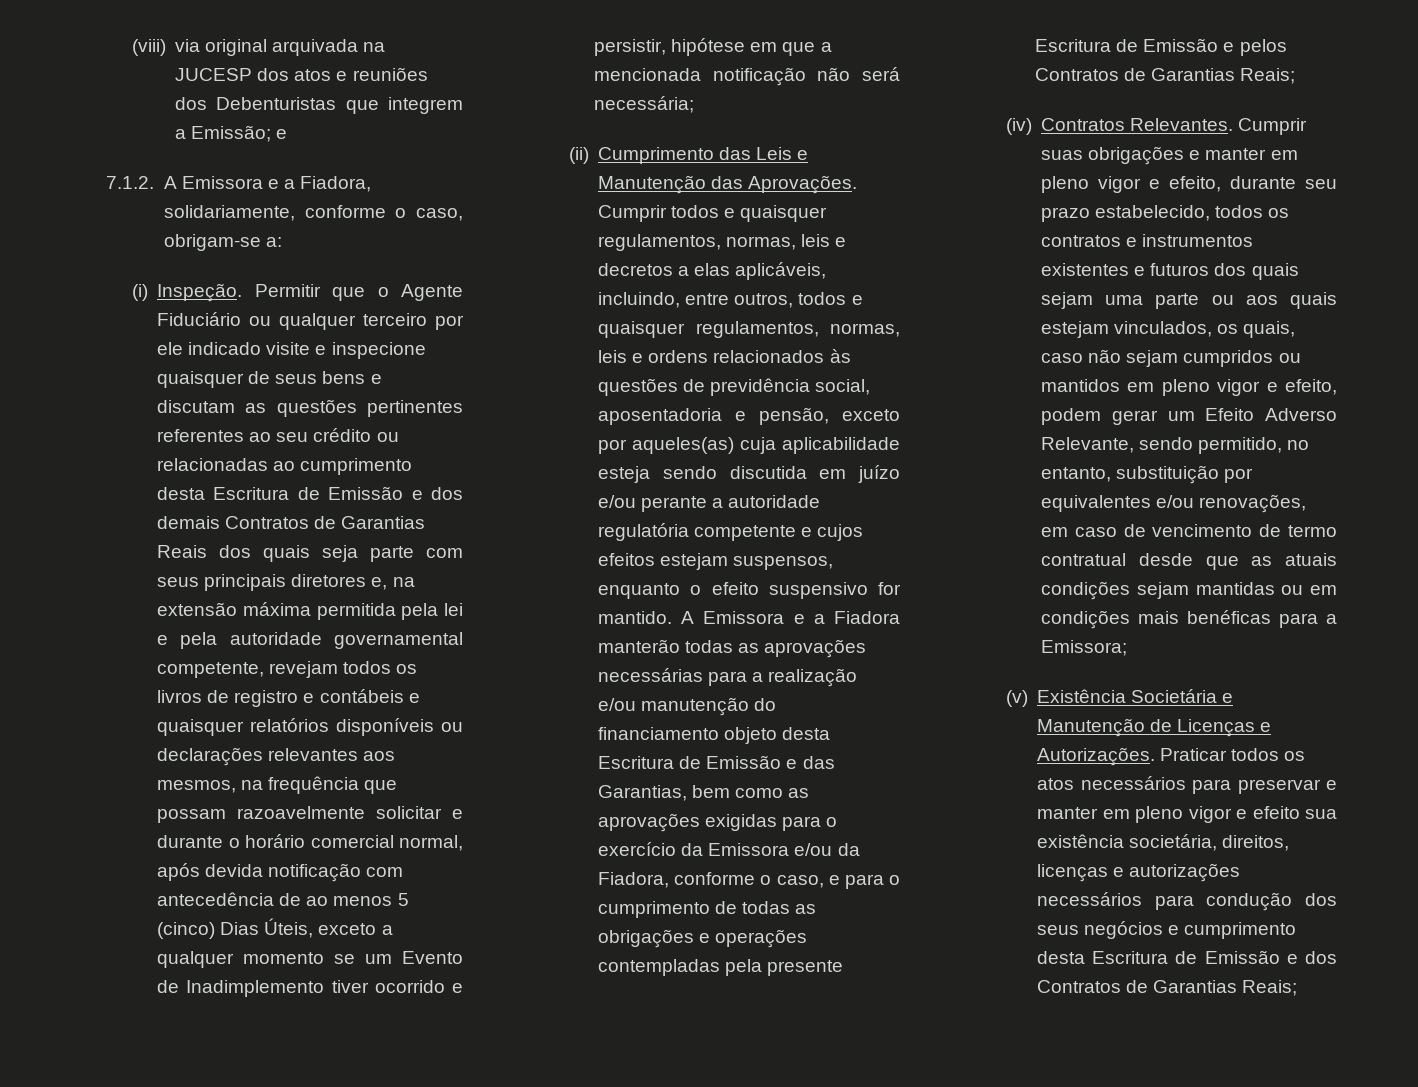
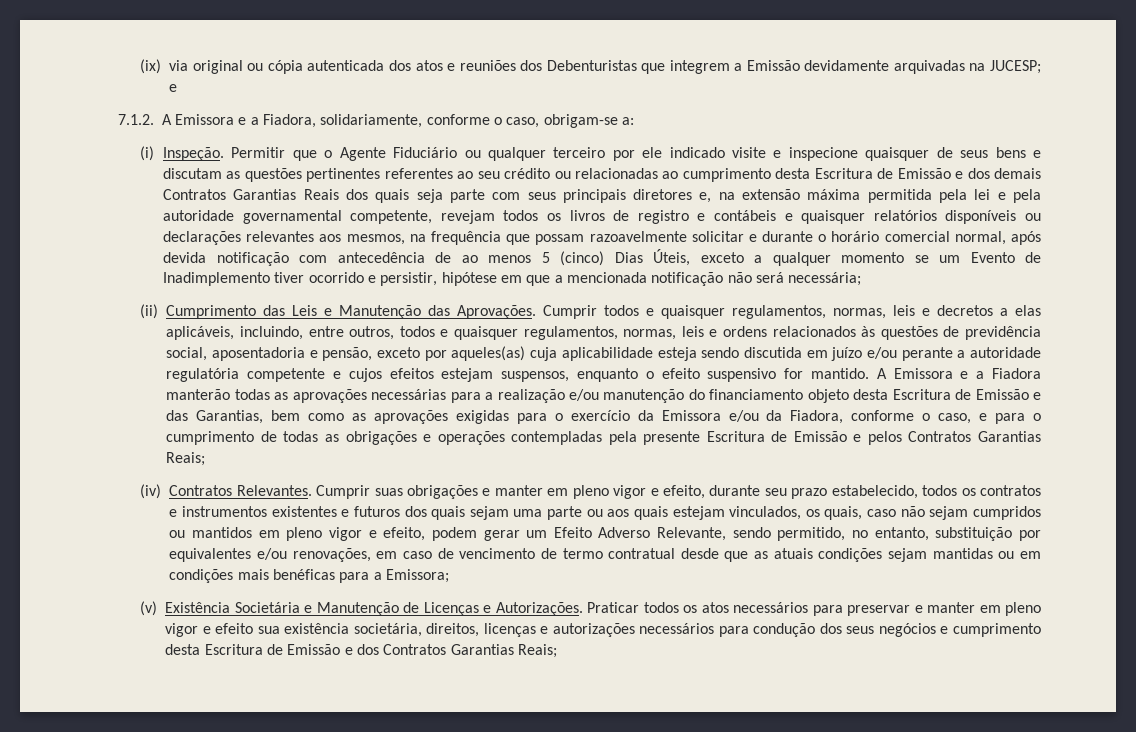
[131,39,166,56] (viii) -> [140,59,162,74] (ix)
[272,39,386,56] [175,68,253,81] arquivada na JUCESP -> [247,60,385,74] ou cópia autenticada
[191,125,272,142] Emissão; -> [746,60,1041,74] Emissão devidamente arquivadas na JUCESP;
[314,516,337,529] de -> (227, 194) none
[1124,68,1147,81] de -> (972, 436) none
[1126,980,1149,993] de -> (447, 649) none

